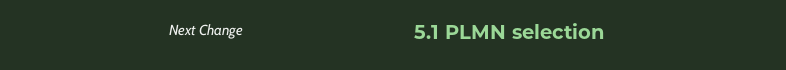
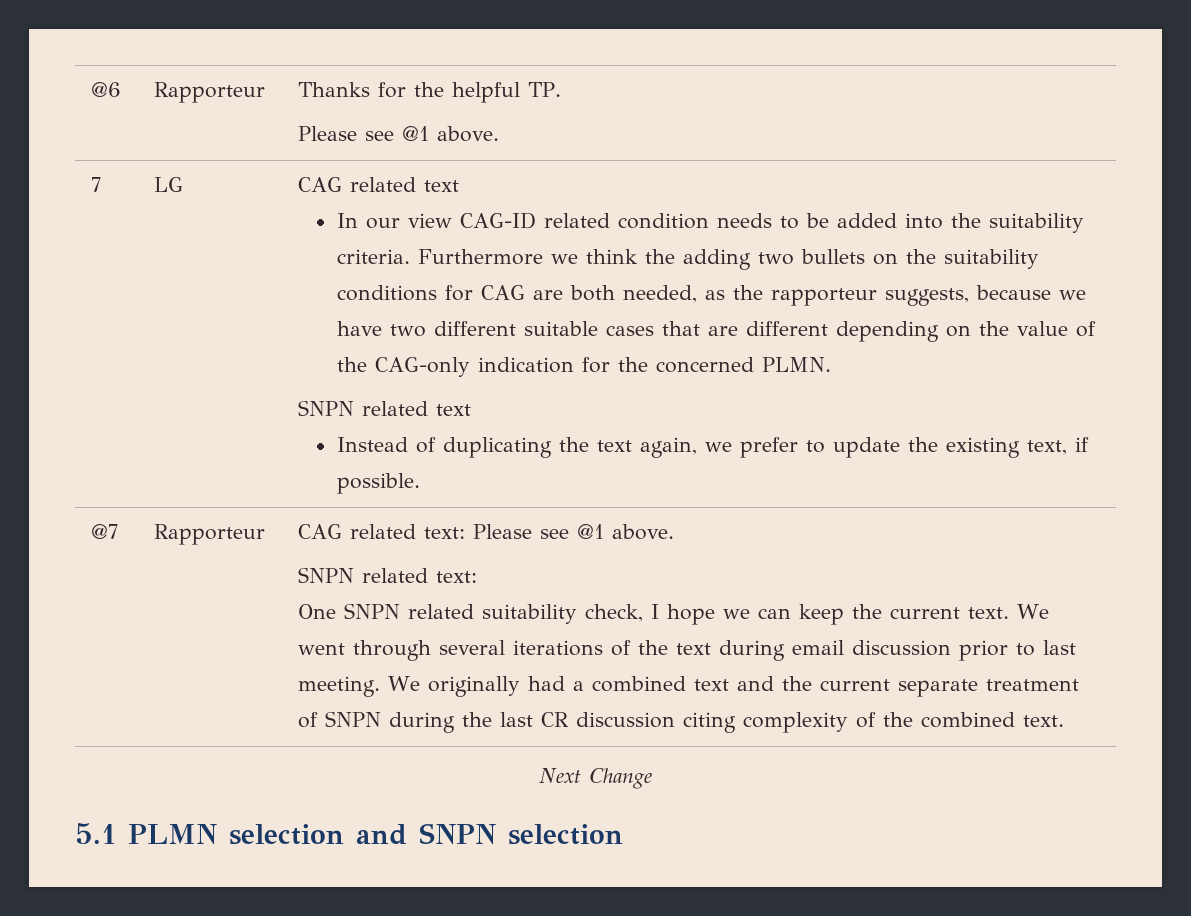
(169, 30) none -> [91,82,122,97] [154,82,266,103] [298,82,562,103] [298,126,500,142] [91,177,102,192] [154,177,184,192] [298,177,460,192] [336,212,1084,233] [336,249,1039,270] [336,285,1086,306] [336,321,1096,342] [336,357,831,377] [298,400,472,416] [336,437,1089,458] [336,473,420,494] [91,524,119,539] [154,524,266,545] [298,524,675,540] [298,567,478,583] [298,603,1050,625] [298,640,1077,661] [298,676,1080,697] [298,711,1065,733] @6 | Rapporteur | Thanks for the helpful TP. // Please see @1 above. // 7 | LG | CAG related text // In our view CAG-ID related condition needs to be added into the suitability criteria. Furthermore we think the adding two bullets on the suitability conditions for CAG are both needed, as the rapporteur suggests, because we have two different suitable cases that are different depending on the value of the CAG-only indication for the concerned PLMN. // SNPN related text // Instead of duplicating the text again, we prefer to update the existing text, if possible. // @7 | Rapporteur | CAG related text: Please see @1 above. // SNPN related text: // One SNPN related suitability check, I hope we can keep the current text. We went through several iterations of the text during email discussion prior to last meeting. We originally had a combined text and the current separate treatment of SNPN during the last CR discussion citing complexity of the combined text. //
(604, 31) none -> [356,823,623,845] and SNPN selection

